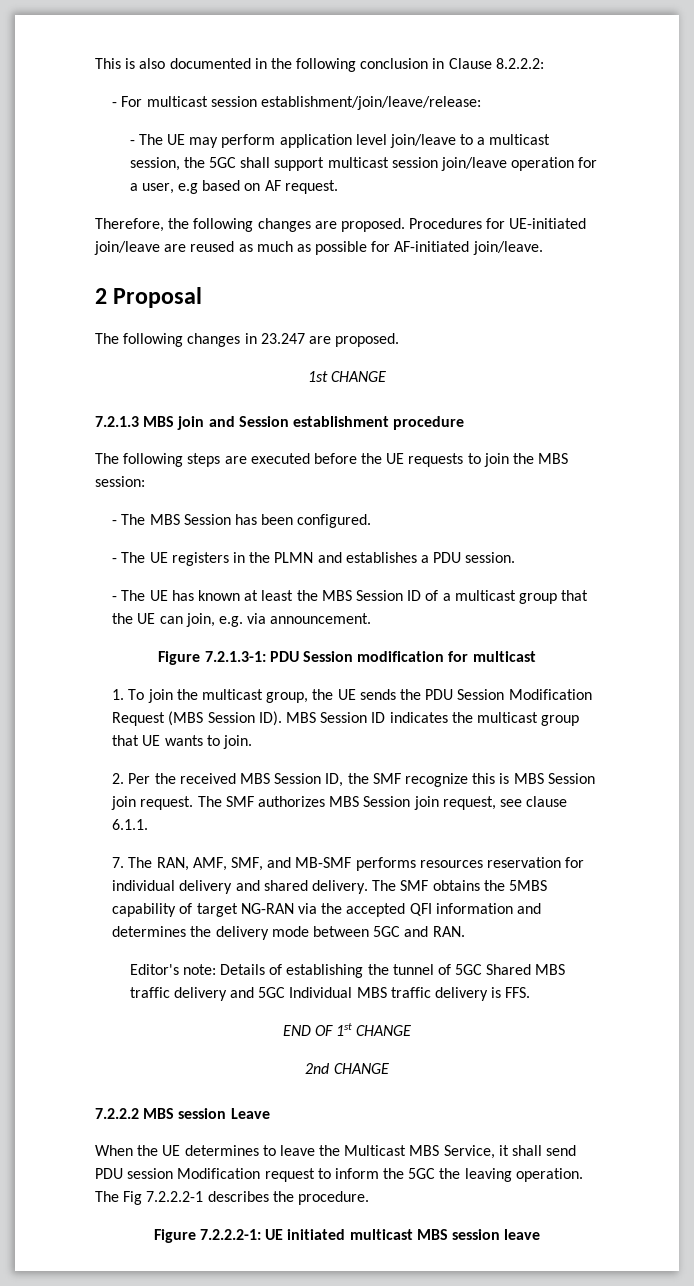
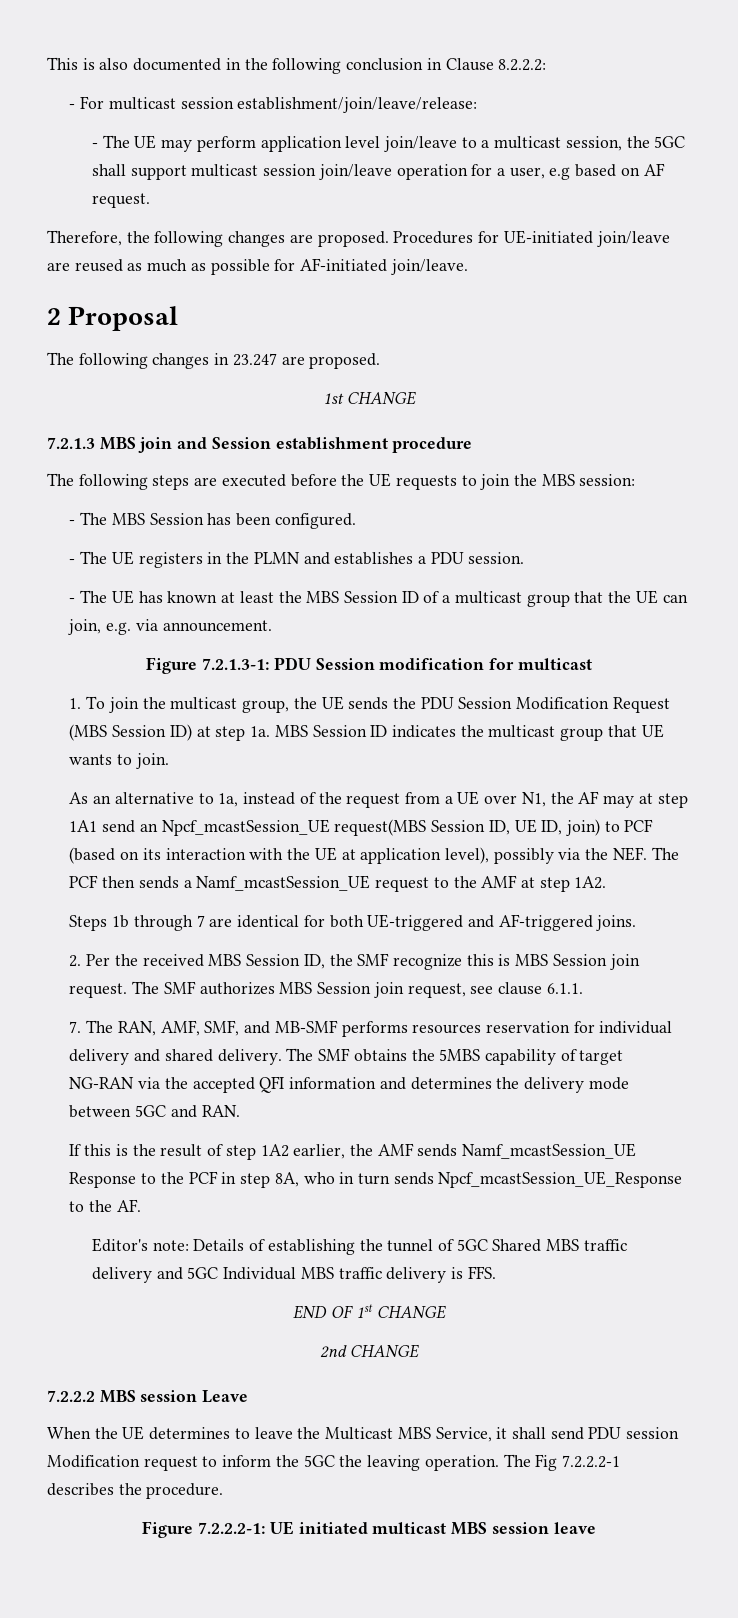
[258,711,282,726] ID). -> [169,724,271,741] ID) at step 1a.
(253, 742) none -> [69,791,688,808] [69,819,654,836] [69,847,679,864] [69,875,607,892] [69,914,637,931] // As an alternative to 1a, instead of the request from a UE over N1, the AF may at step 1A1 send an Npcf_mcastSession_UE request(MBS Session ID, UE ID, join) to PCF (based on its interaction with the UE at application level), possibly via the NEF. The PCF then sends a Namf_mcastSession_UE request to the AMF at step 1A2. // Steps 1b through 7 are identical for both UE-triggered and AF-triggered joins.
(465, 931) none -> [69,1143,637,1160] [69,1171,683,1188] [69,1199,141,1212] // If this is the result of step 1A2 earlier, the AMF sends Namf_mcastSession_UE Response to the PCF in step 8A, who in turn sends Npcf_mcastSession_UE_Response to the AF.

